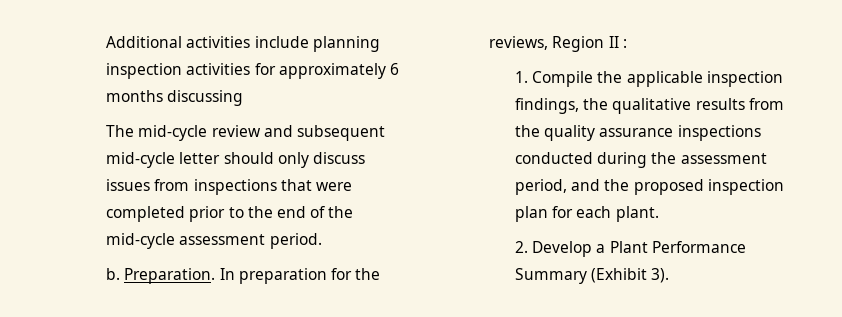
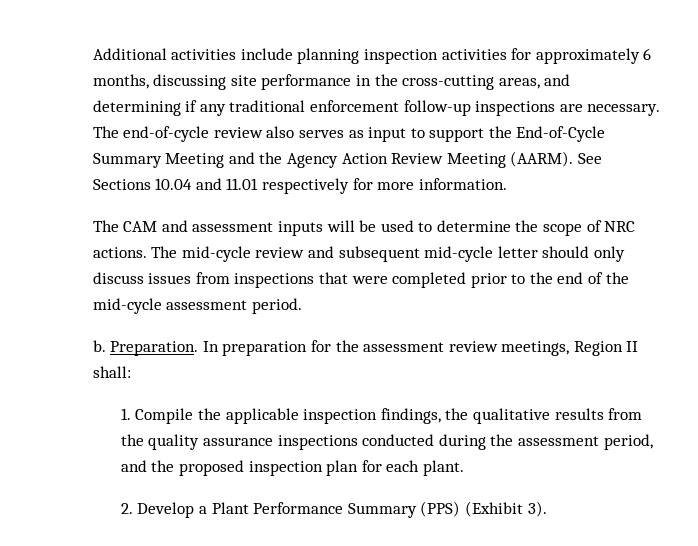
[106,90,164,102] months -> [92,74,149,89] months,
(244, 98) // -> [230,74,571,90] [92,100,661,116] [92,126,606,142] [92,151,602,168] [92,178,507,194] [92,220,636,236] [92,247,147,258] site performance in the cross-cutting areas, and determining if any traditional enforcement follow-up inspections are necessary. The end-of-cycle review also serves as input to support the End-of-Cycle Summary Meeting and the Agency Action Review Meeting (AARM). See Sections 10.04 and 11.01 respectively for more information. // The CAM and assessment inputs will be used to determine the scope of NRC actions.
[489,36,549,50] reviews, -> [363,341,570,356] assessment review meetings,
[622,39,627,48] : -> [92,366,131,378] shall:
(587, 276) none -> [420,501,461,517] (PPS)

